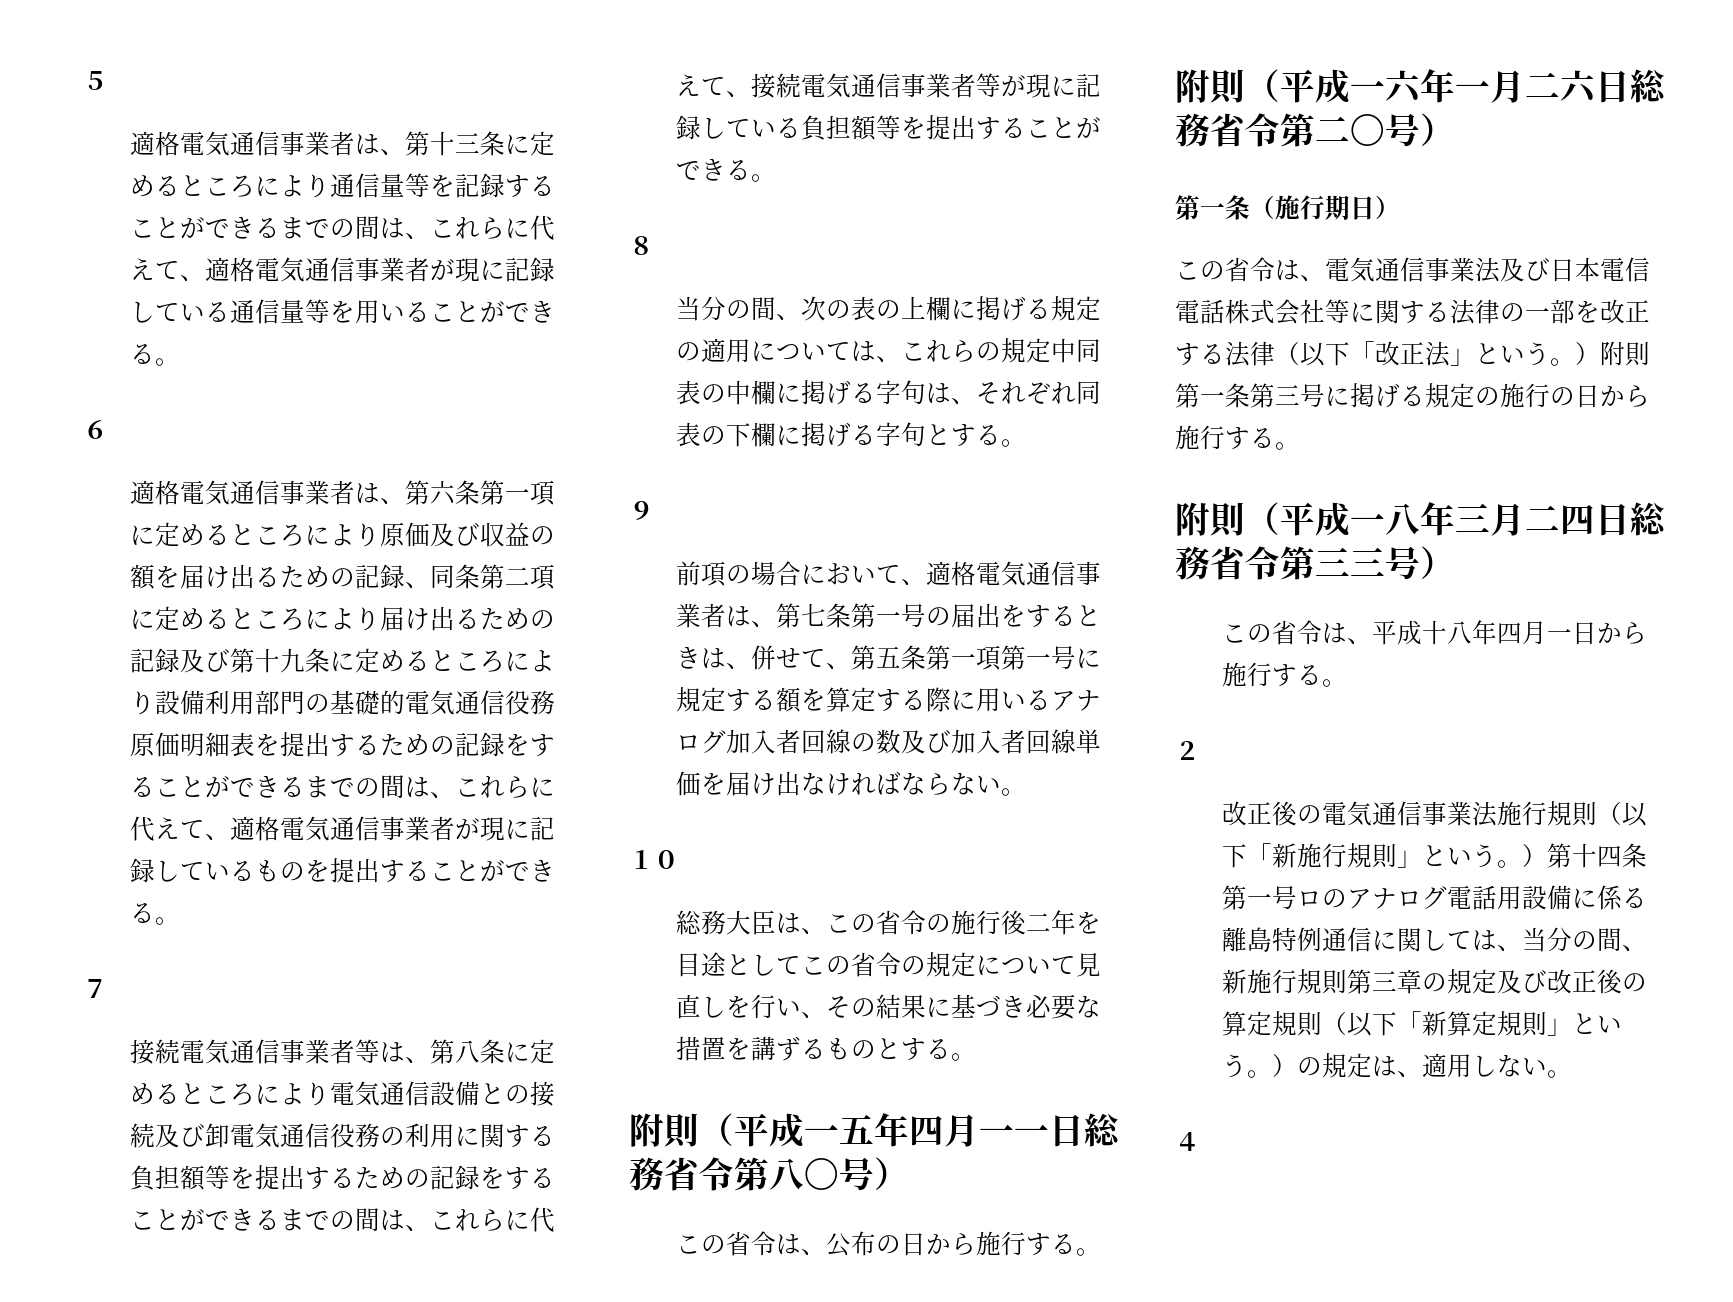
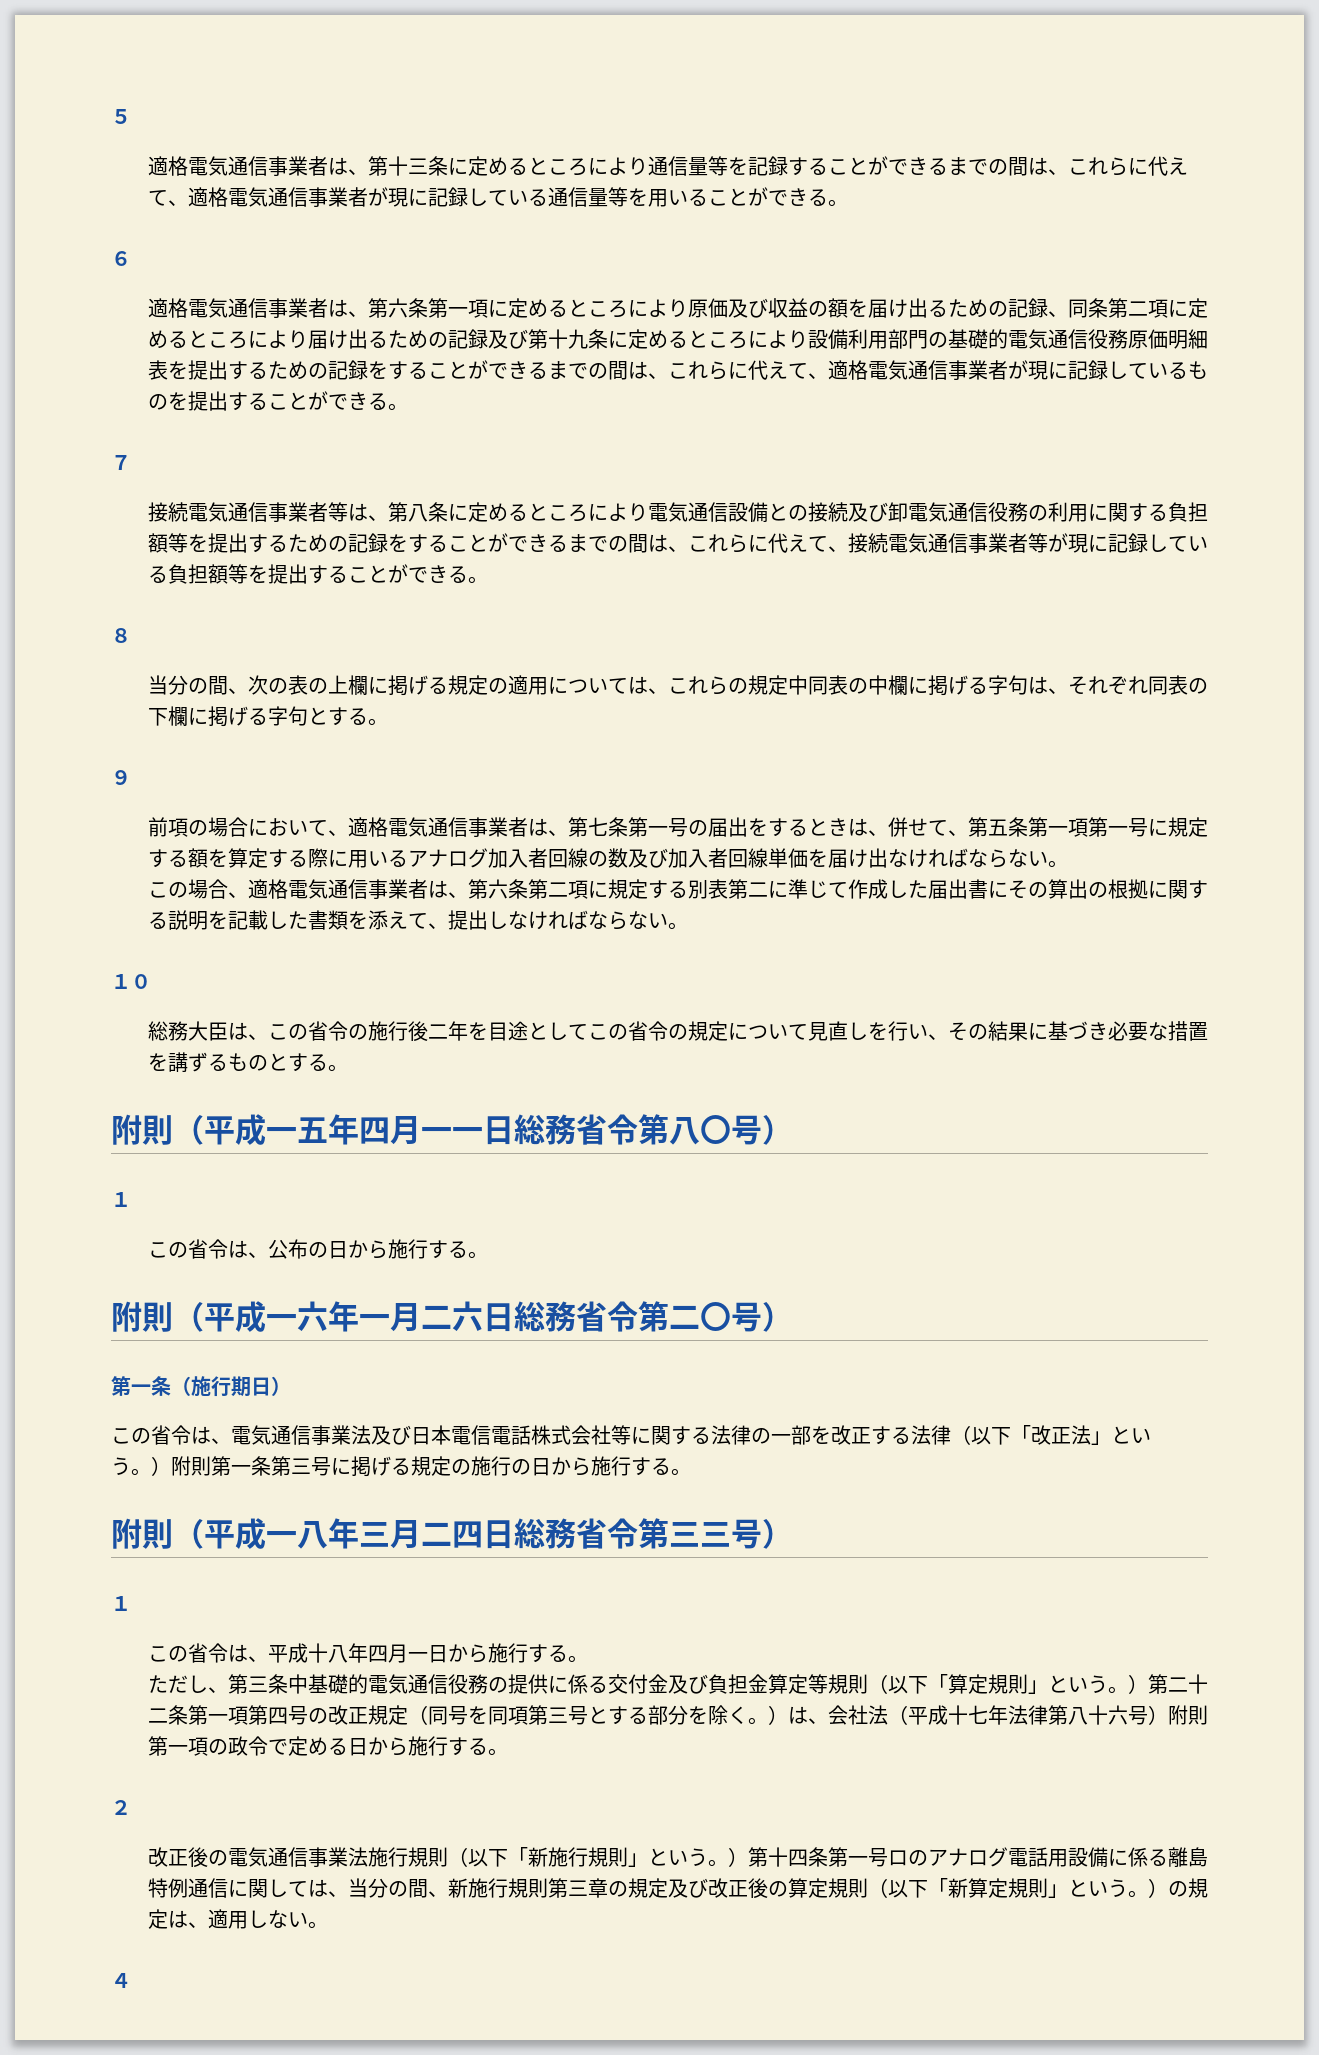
(1026, 792) none -> [147,879,1208,899] [147,910,688,930] // この場合、適格電気通信事業者は、第六条第二項に規定する別表第二に準じて作成した届出書にその算出の根拠に関する説明を記載した書類を添えて、提出しなければならない。
(909, 1173) none -> [111,1192,131,1207] // １
(1455, 562) none -> [111,1596,131,1611] // １
(1347, 683) none -> [147,1674,1208,1694] [147,1705,1208,1725] [147,1736,508,1756] // ただし、第三条中基礎的電気通信役務の提供に係る交付金及び負担金算定等規則（以下「算定規則」という。）第二十二条第一項第四号の改正規定（同号を同項第三号とする部分を除く。）は、会社法（平成十七年法律第八十六号）附則第一項の政令で定める日から施行する。

